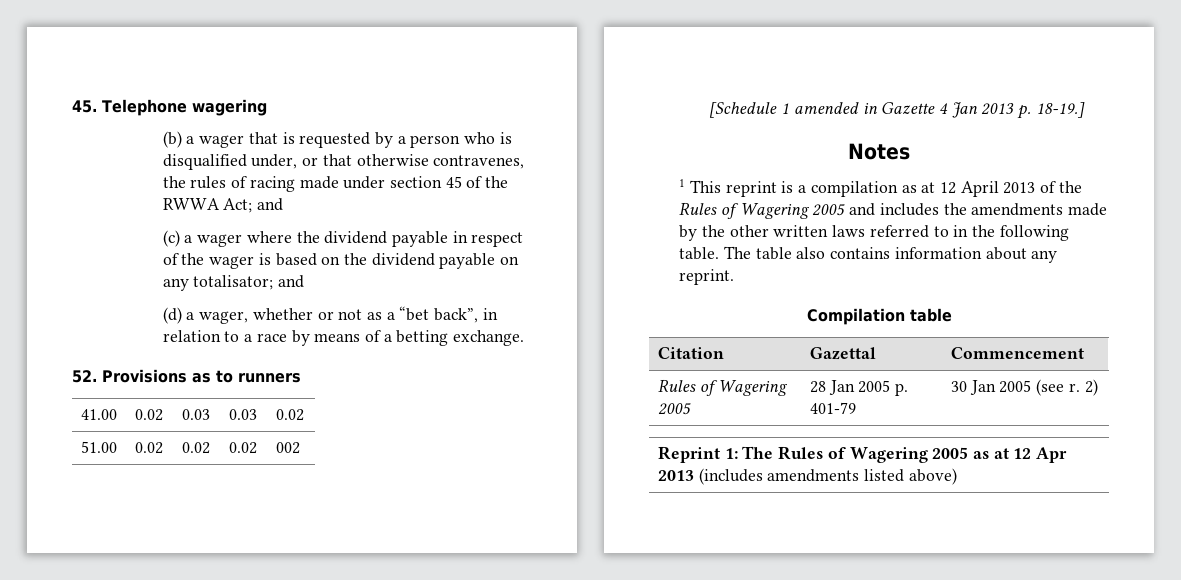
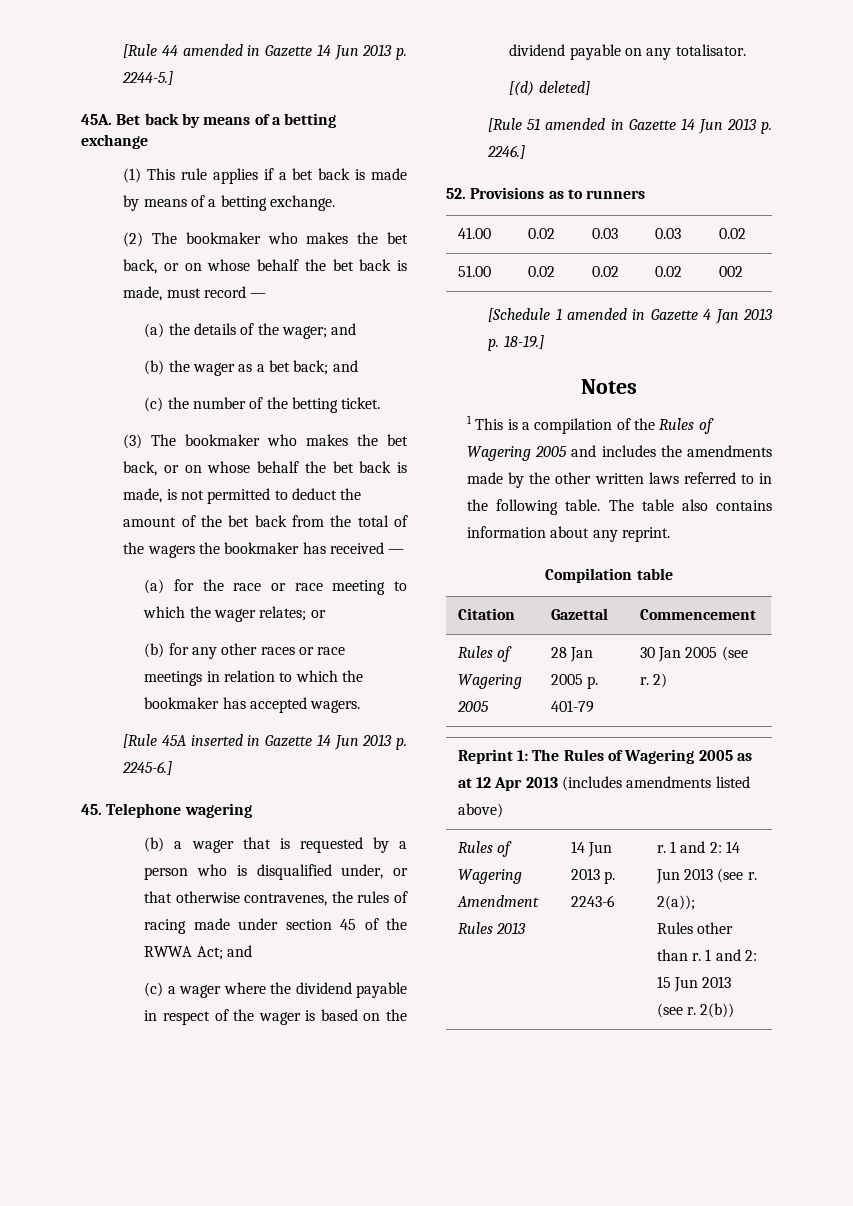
(72, 106) none -> [123,44,407,60] [122,71,174,85] [81,113,337,128] [81,134,148,149] [123,168,407,184] [123,195,335,211] [123,232,408,247] [123,259,407,274] [123,286,267,301] [144,323,357,339] [144,360,358,376] [144,397,381,413] [123,434,408,449] [123,461,407,476] [123,488,362,504] [123,515,408,527] [123,542,405,558] [144,579,408,595] [143,606,326,622] [144,643,346,659] [144,670,363,686] [144,697,361,713] [123,734,407,750] [122,761,173,775] [Rule 44 amended in Gazette 14 Jun 2013 p. 2244-5.] // 45A. Bet back by means of a betting exchange // (1) This rule applies if a bet back is made by means of a betting exchange. // (2) The bookmaker who makes the bet back, or on whose behalf the bet back is made, must record — // (a) the details of the wager; and // (b) the wager as a bet back; and // (c) the number of the betting ticket. // (3) The bookmaker who makes the bet back, or on whose behalf the bet back is made, is not permitted to deduct the amount of the bet back from the total of the wagers the bookmaker has received — // (a) for the race or race meeting to which the wager relates; or // (b) for any other races or race meetings in relation to which the bookmaker has accepted wagers. // [Rule 45A inserted in Gazette 14 Jun 2013 p. 2245-6.] //
[193,275,305,290] [162,306,498,324] [162,330,525,346] totalisator; and // (d) a wager, whether or not as a “bet back”, in relation to a race by means of a betting exchange. -> [675,44,746,56] [509,81,590,96] [488,118,772,134] [487,145,526,159] totalisator. // [(d) deleted] // [Rule 51 amended in Gazette 14 Jun 2013 p. 2246.]
[725,181,777,197] reprint -> (504, 424) none
[901,181,1036,197] as at 12 April 2013 -> (613, 426) none
(957, 476) none -> [457,841,513,857] [457,869,522,884] [456,895,539,907] [457,922,527,934] [570,841,613,857] [570,868,616,884] [570,895,615,907] [656,841,741,853] [655,868,757,884] [656,895,695,910] [656,922,734,934] [656,949,758,961] [656,976,732,992] [656,1003,735,1018] // Rules of Wagering Amendment Rules 2013 | 14 Jun 2013 p. 2243-6 | r. 1 and 2: 14 Jun 2013 (see r. 2(a)); // Rules other than r. 1 and 2: 15 Jun 2013 (see r. 2(b))

